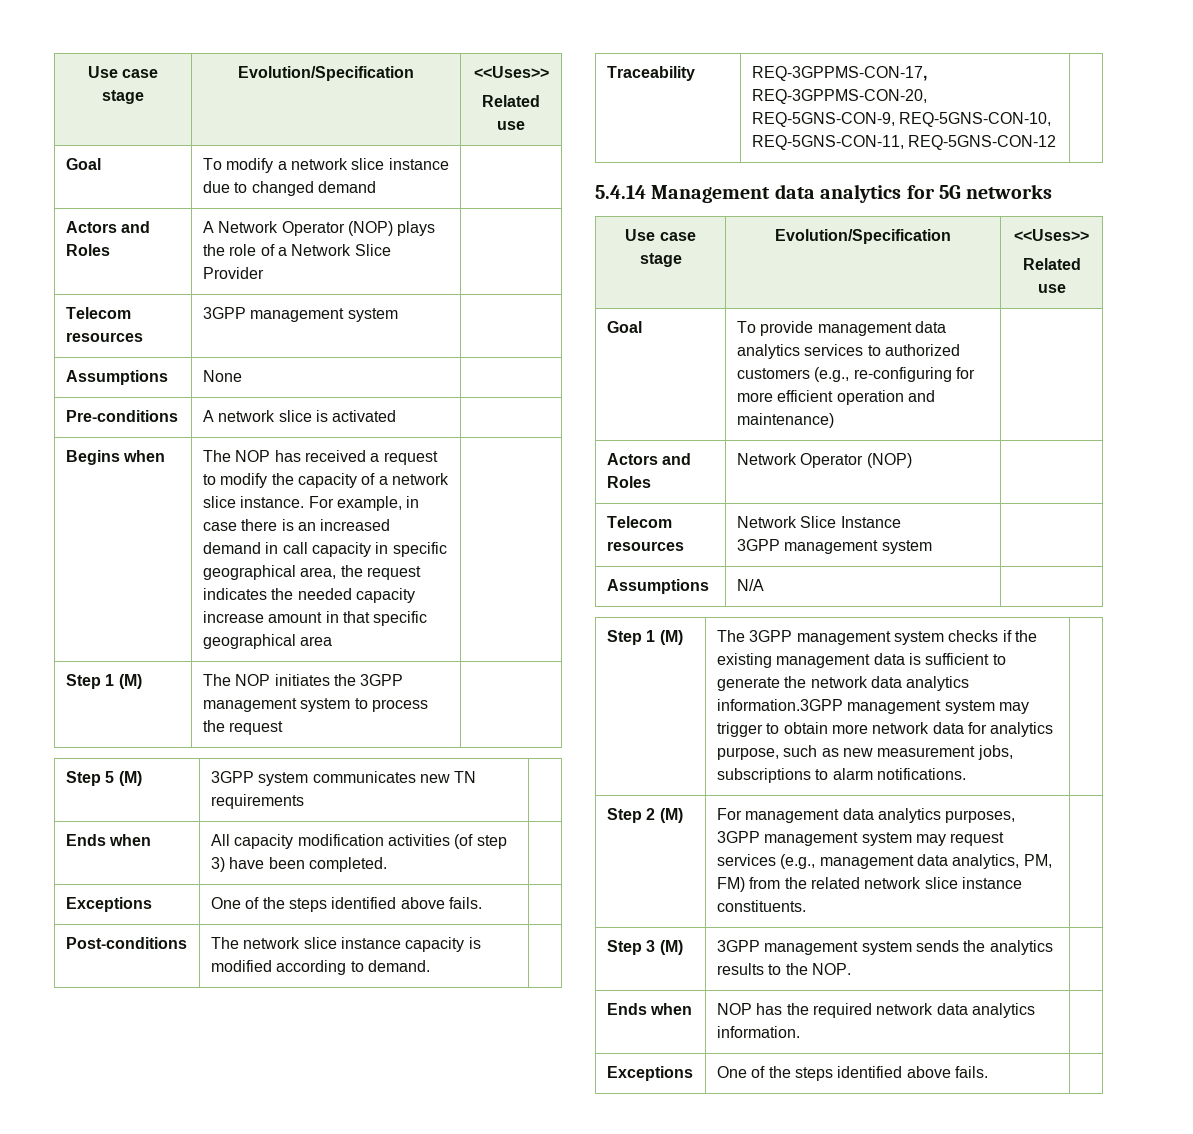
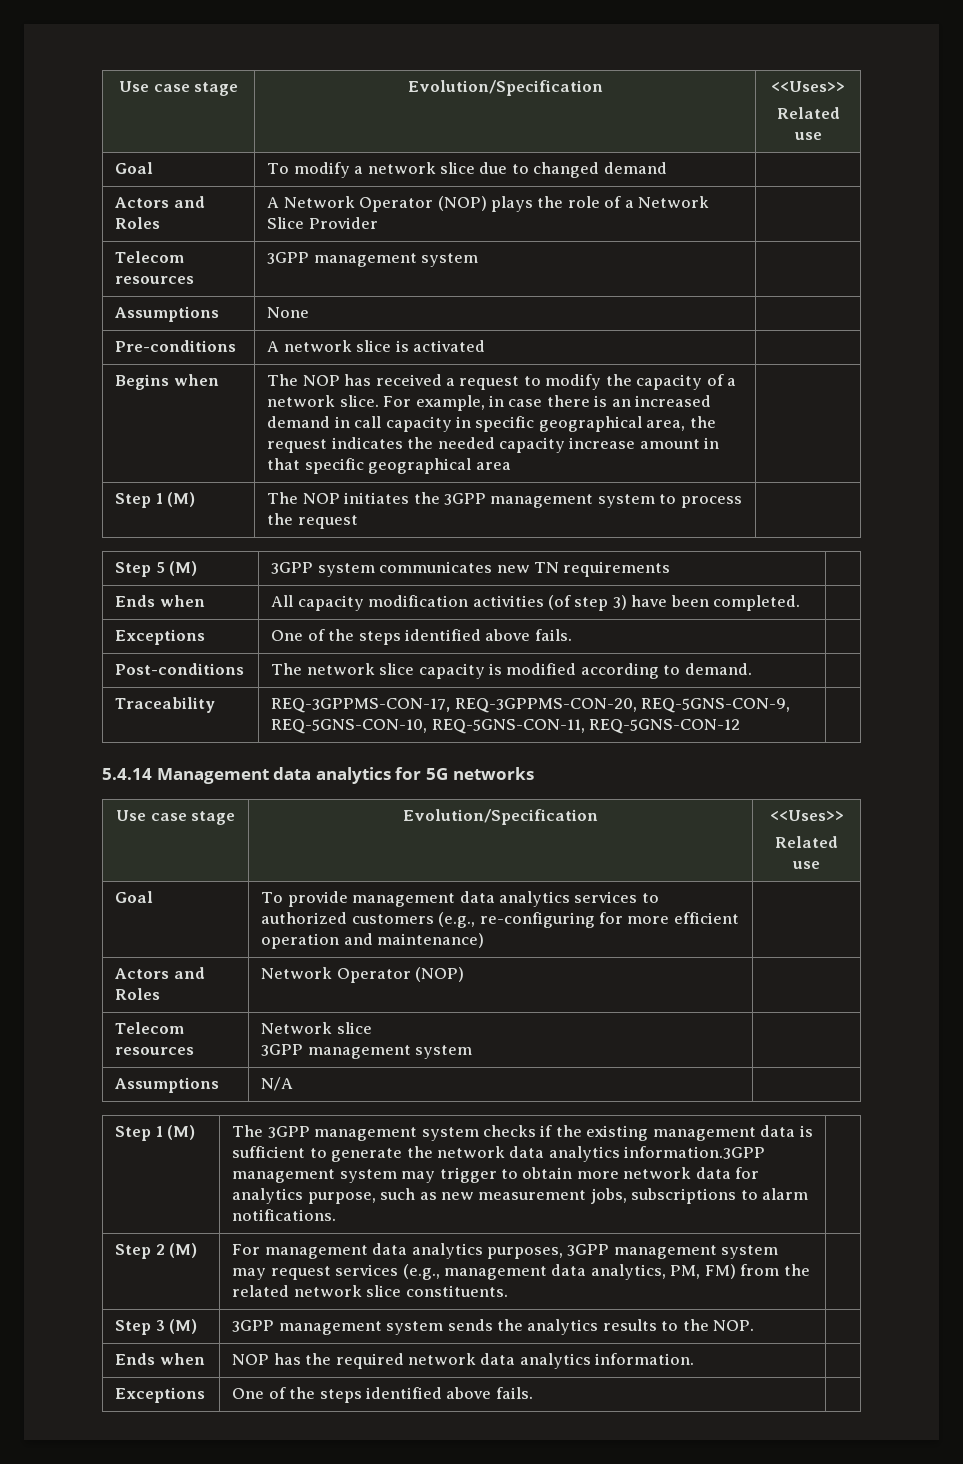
[388,158,449,170] instance -> (475, 168) none
[202,496,305,508] slice instance. -> [339,395,379,407] slice.
[340,937,401,949] instance -> (415, 669) none
[800,516,901,528] Slice Instance -> [336,1022,372,1034] slice
[961,877,1022,889] instance -> (402, 1291) none

